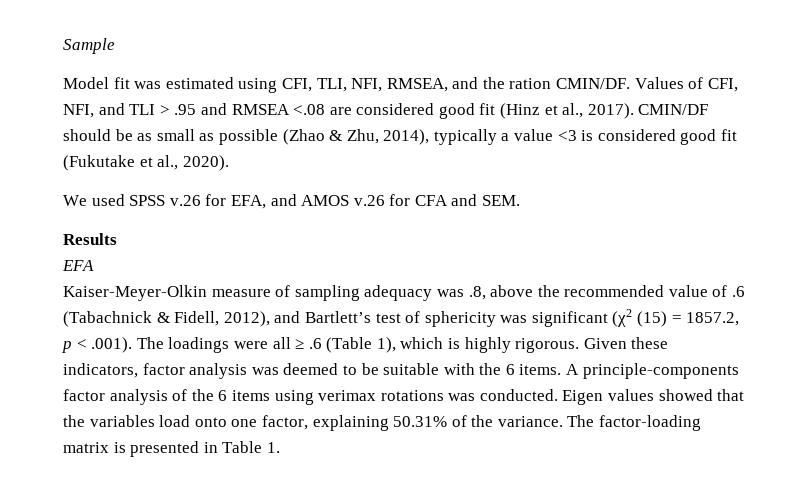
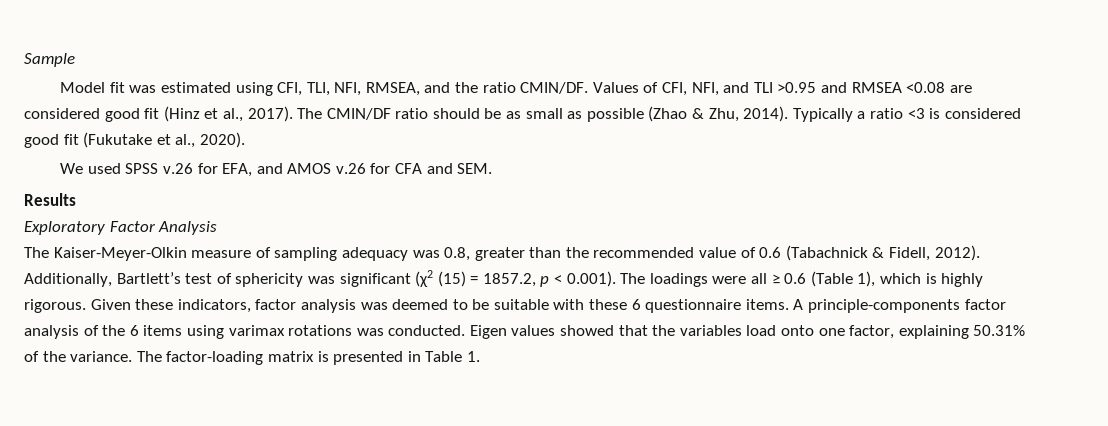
[509,78,552,89] ration -> [482,82,516,93] ratio
[159,104,197,115] > .95 -> [777,82,817,93] >0.95
[293,104,326,115] <.08 -> [906,82,946,93] <0.08
[638,104,709,115] CMIN/DF -> [297,108,429,120] The CMIN/DF ratio
[383,129,554,145] 2014), typically a value -> [743,106,903,122] 2014). Typically a ratio
[62,260,94,271] EFA // -> [24,221,218,235] [24,247,49,258] Exploratory Factor Analysis // The
[468,285,534,300] .8, above -> [444,247,562,261] 0.8, greater than
[732,286,746,297] .6 -> [759,247,782,258] 0.6
[223,311,301,327] 2012), and -> [934,245,980,261] [24,273,112,287] 2012). Additionally,
[91,337,133,353] .001). -> [566,271,616,287] 0.001).
[308,338,322,349] .6 -> [784,273,807,284] 0.6
[479,363,515,375] the 6 -> [589,299,742,313] these 6 questionnaire
[318,390,377,401] verimax -> [228,325,285,336] varimax

